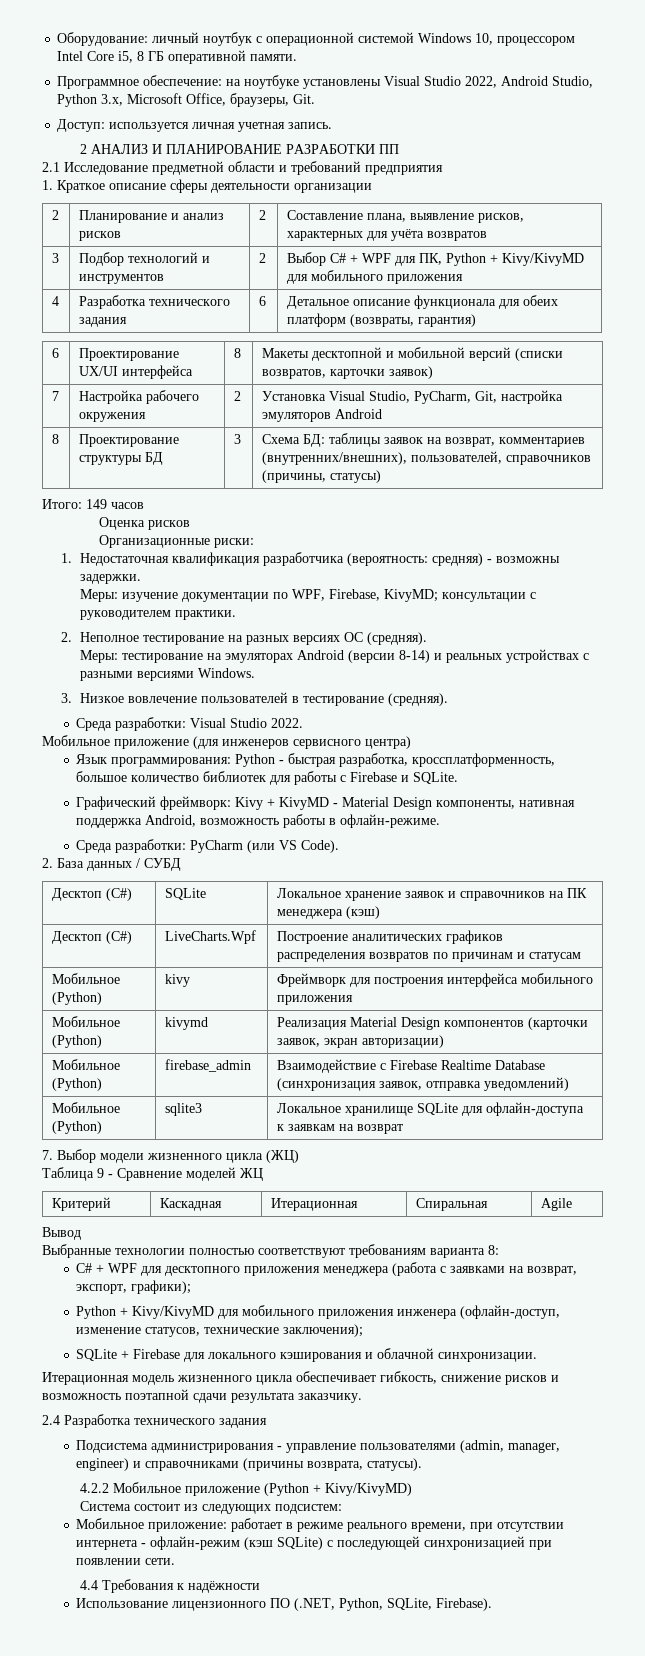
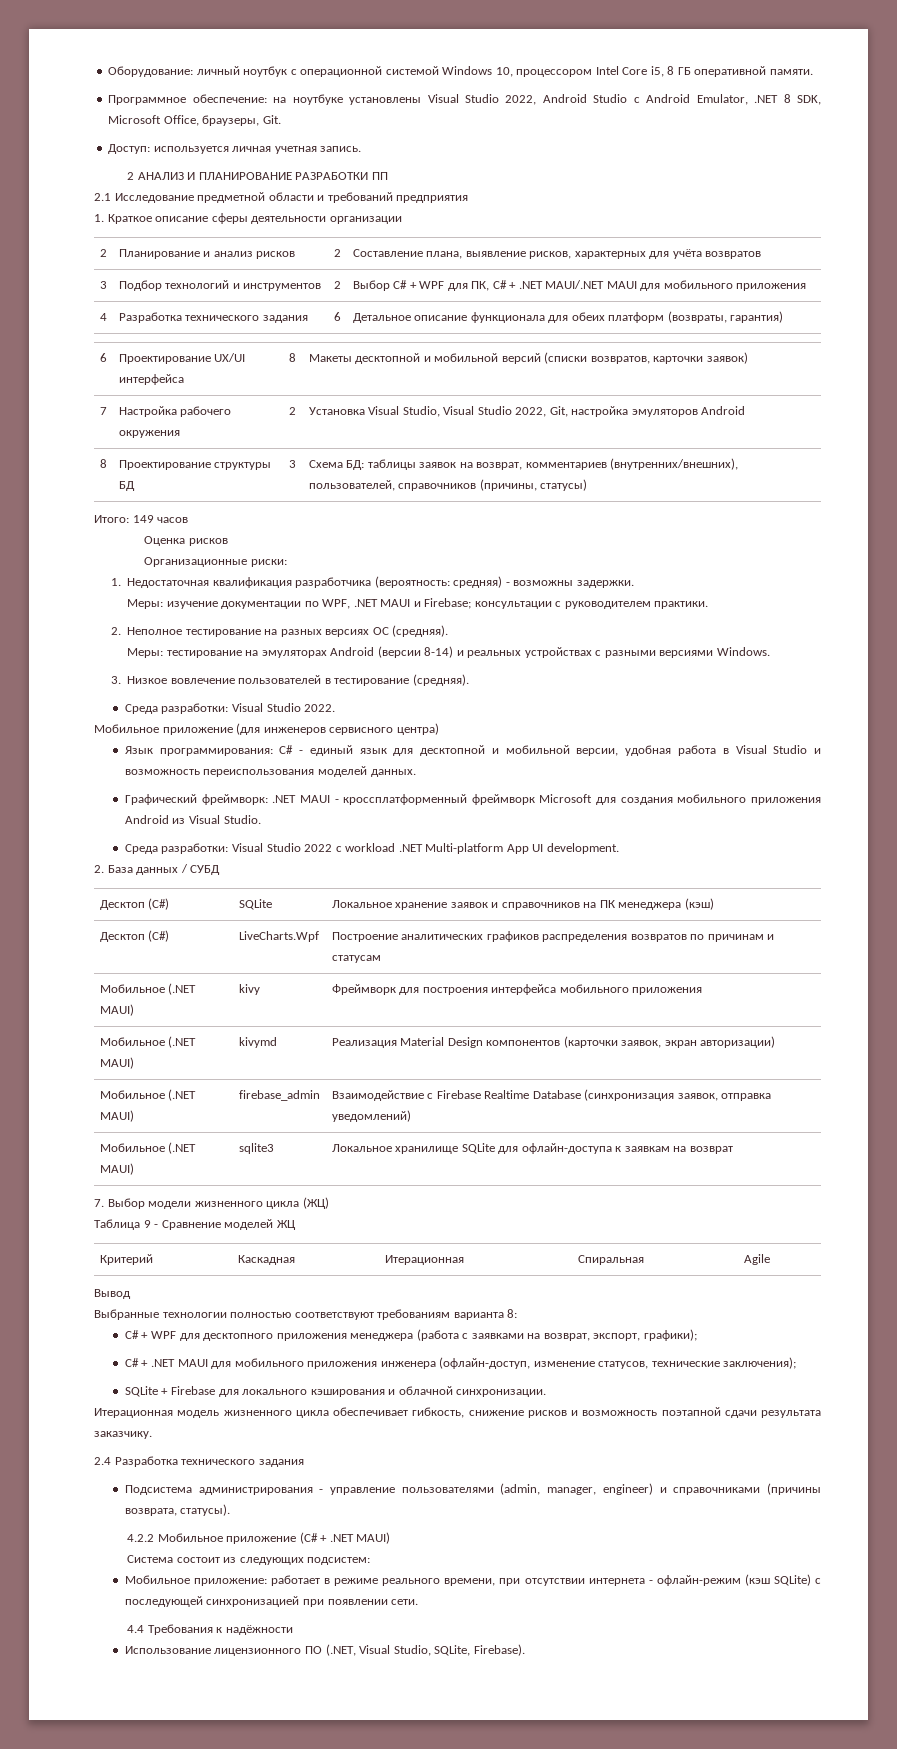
[552,76,594,88] [57,94,124,107] Studio, Python 3.x, -> [593,94,822,105] Studio с Android Emulator, .NET 8 SDK,
[445,253,584,266] Python + Kivy/KivyMD -> [492,280,637,289] C# + .NET MAUI/.NET MAUI
[413,391,471,404] PyCharm, -> [443,406,547,417] Visual Studio 2022,
[329,589,439,602] Firebase, KivyMD; -> [353,598,472,609] .NET MAUI и Firebase;
[235,753,556,767] [76,771,459,785] [76,796,576,810] [76,814,441,828] [76,839,340,853] Python - быстрая разработка, кроссплатформенность, большое количество библиотек для работы с Firebase и SQLite. // Графический фреймворк: Kivy + KivyMD - Material Design компоненты, нативная поддержка Android, возможность работы в офлайн-режиме. // Среда разработки: PyCharm (или VS Code). -> [279,745,822,756] [124,766,416,777] [124,794,821,805] [124,815,261,824] [124,843,619,854] C# - единый язык для десктопной и мобильной версии, удобная работа в Visual Studio и возможность переиспользования моделей данных. // Графический фреймворк: .NET MAUI - кроссплатформенный фреймворк Microsoft для создания мобильного приложения Android из Visual Studio. // Среда разработки: Visual Studio 2022 с workload .NET Multi-platform App UI development.
[51,992,102,1005] (Python) -> [168,983,197,995] [99,1004,134,1016] (.NET MAUI)
[51,1035,102,1048] (Python) -> [168,1036,197,1048] [99,1057,134,1069] (.NET MAUI)
[51,1078,102,1091] (Python) -> [168,1089,197,1101] [99,1110,134,1122] (.NET MAUI)
[51,1121,102,1134] (Python) -> [168,1142,197,1154] [99,1163,134,1175] (.NET MAUI)
[76,1306,215,1319] Python + Kivy/KivyMD -> [124,1358,208,1367] C# + .NET MAUI
[264,1483,413,1496] (Python + Kivy/KivyMD) -> [299,1532,391,1544] (C# + .NET MAUI)
[339,1598,384,1611] Python, -> [359,1645,431,1656] Visual Studio,

